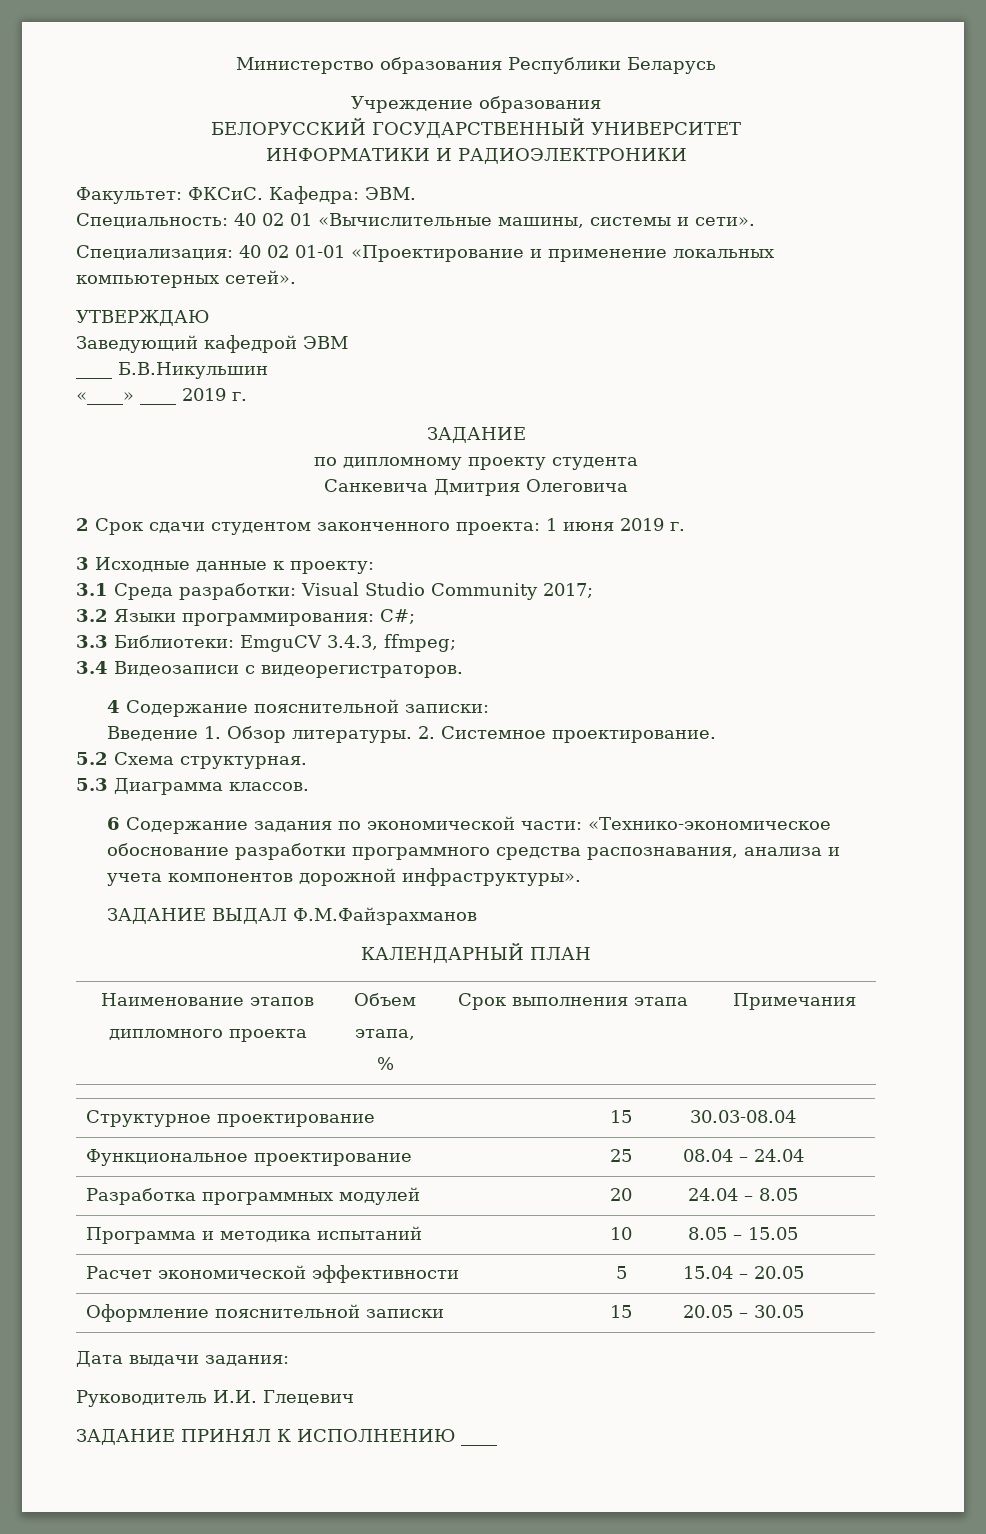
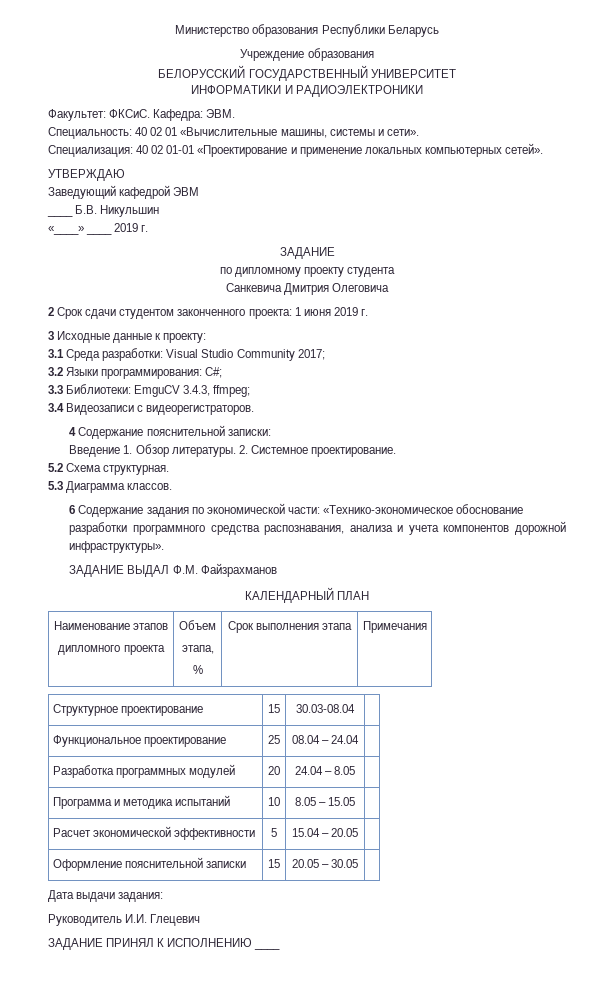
[118,362,268,379] Б.В.Никульшин -> [75,205,160,217] Б.В. Никульшин
[293,907,478,925] Ф.М.Файзрахманов -> [172,563,277,577] Ф.М. Файзрахманов

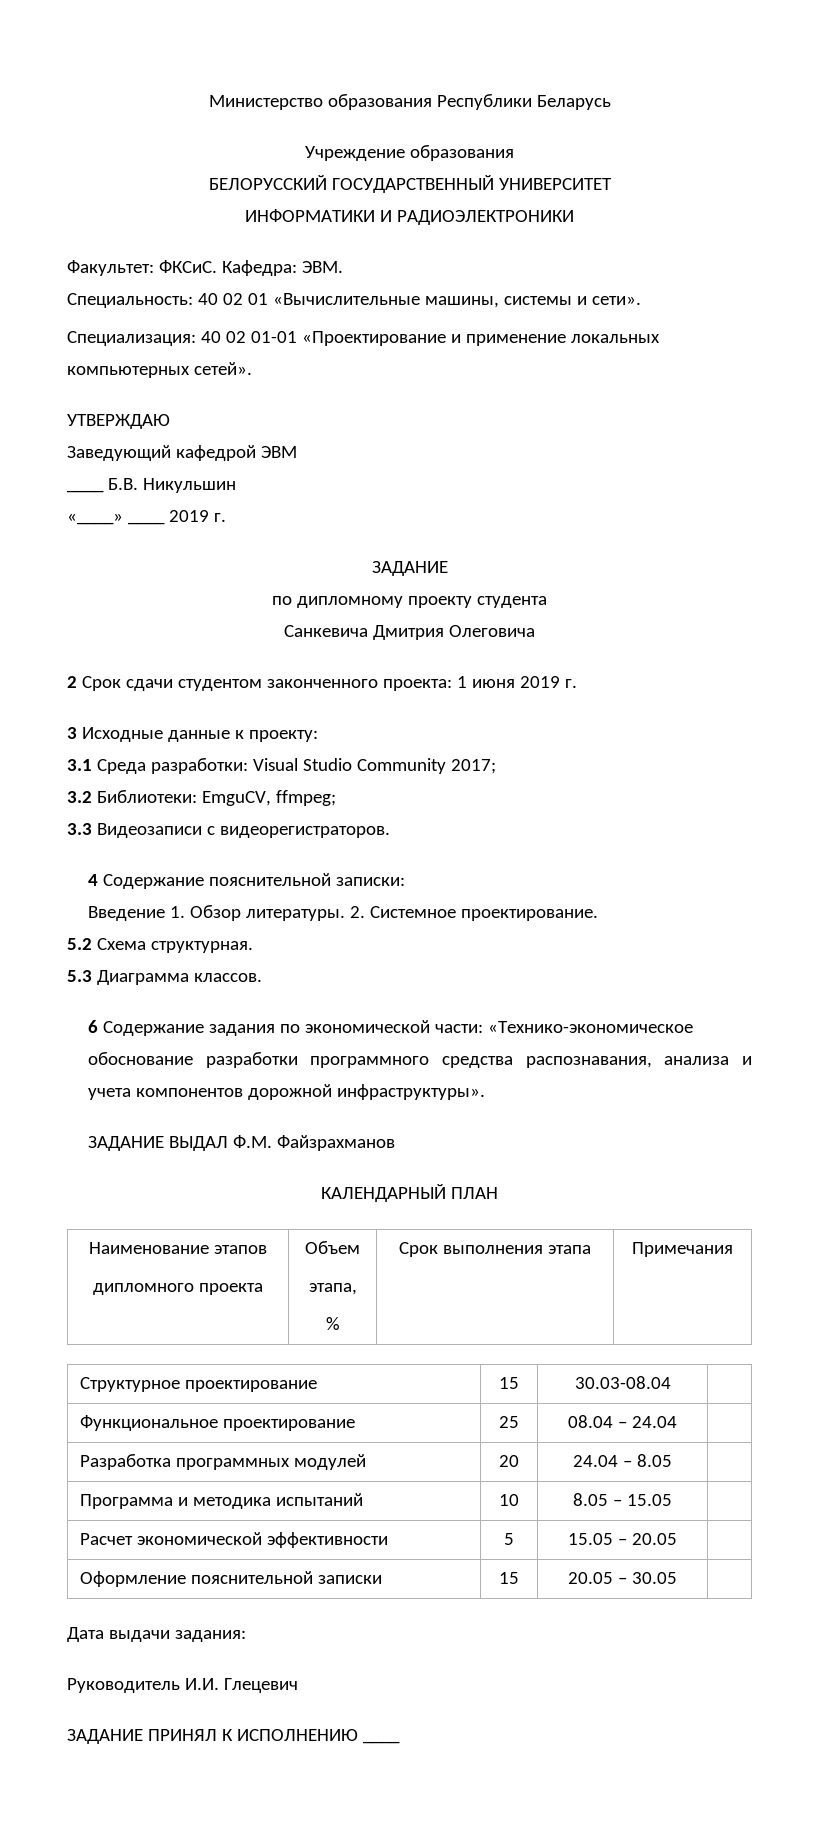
[66,367,223,379] [48,384,251,397] [48,403,64,412] Языки программирования: С#; // 3.3 Библиотеки: EmguCV 3.4.3, ffmpeg; // 3.4 -> [96,790,336,806] [67,823,92,835] Библиотеки: EmguCV, ffmpeg; // 3.3
[291,828,320,837] 15.04 -> [568,1533,614,1545] 15.05

